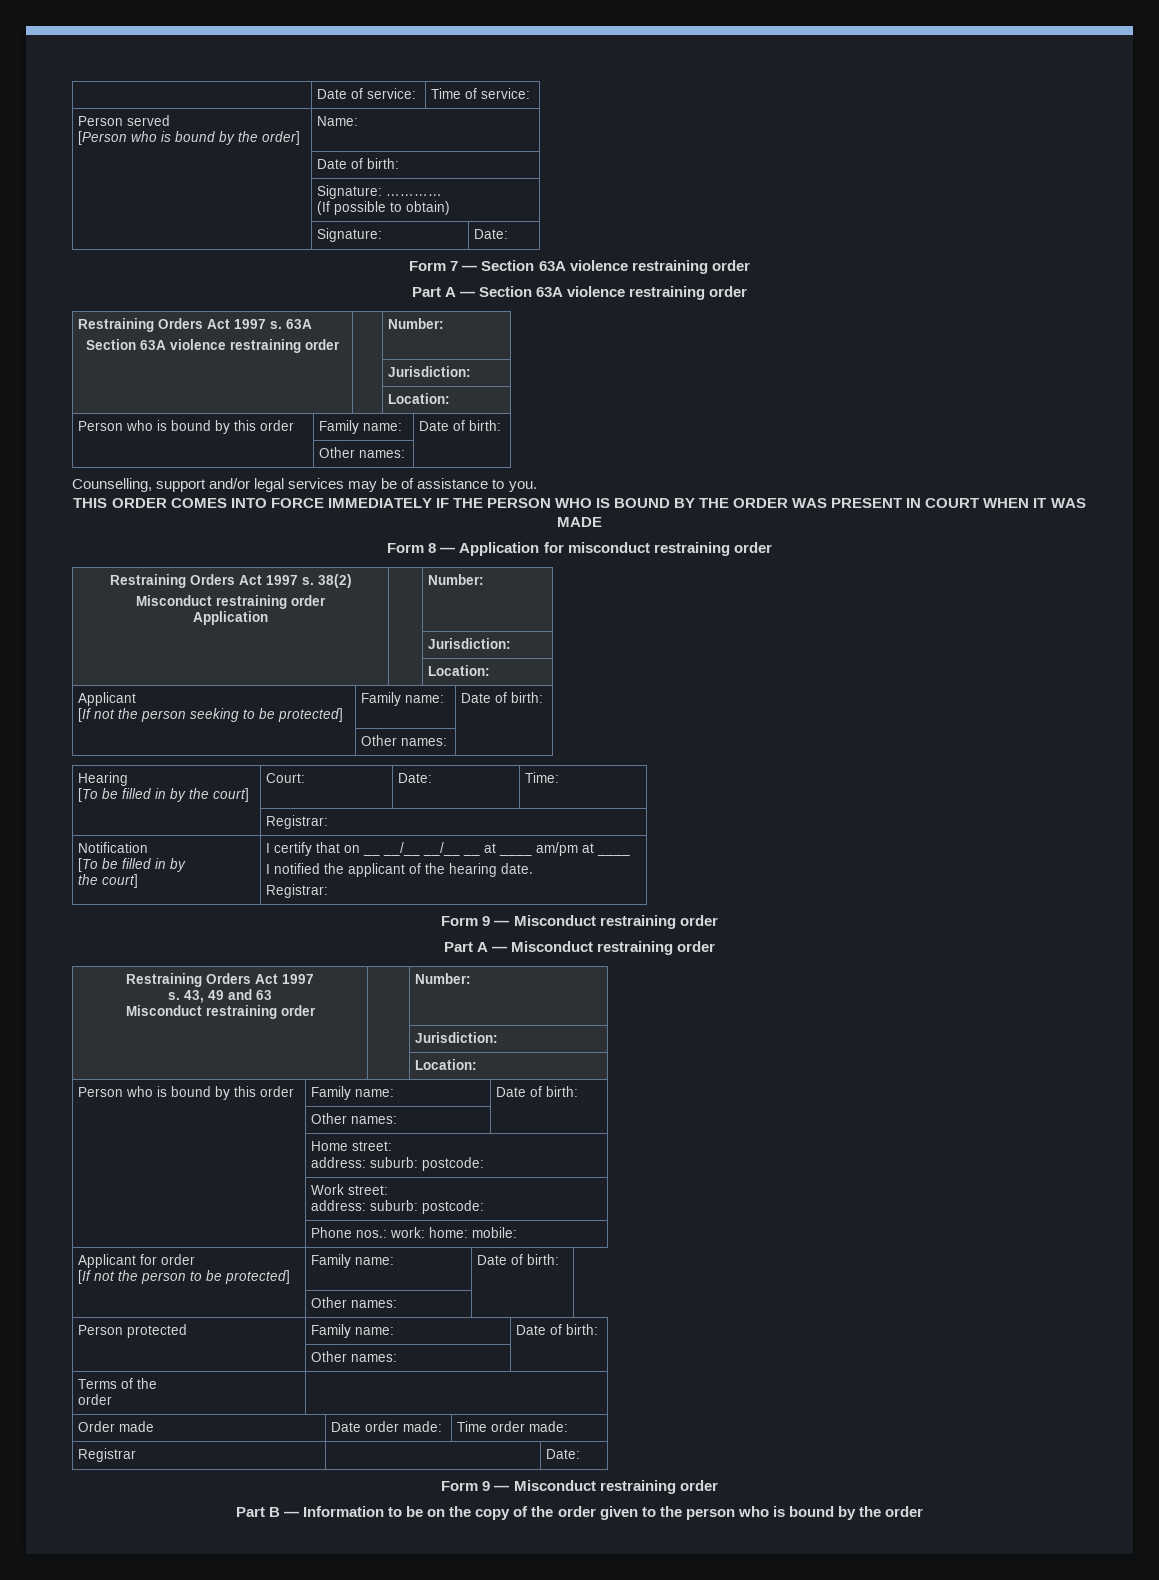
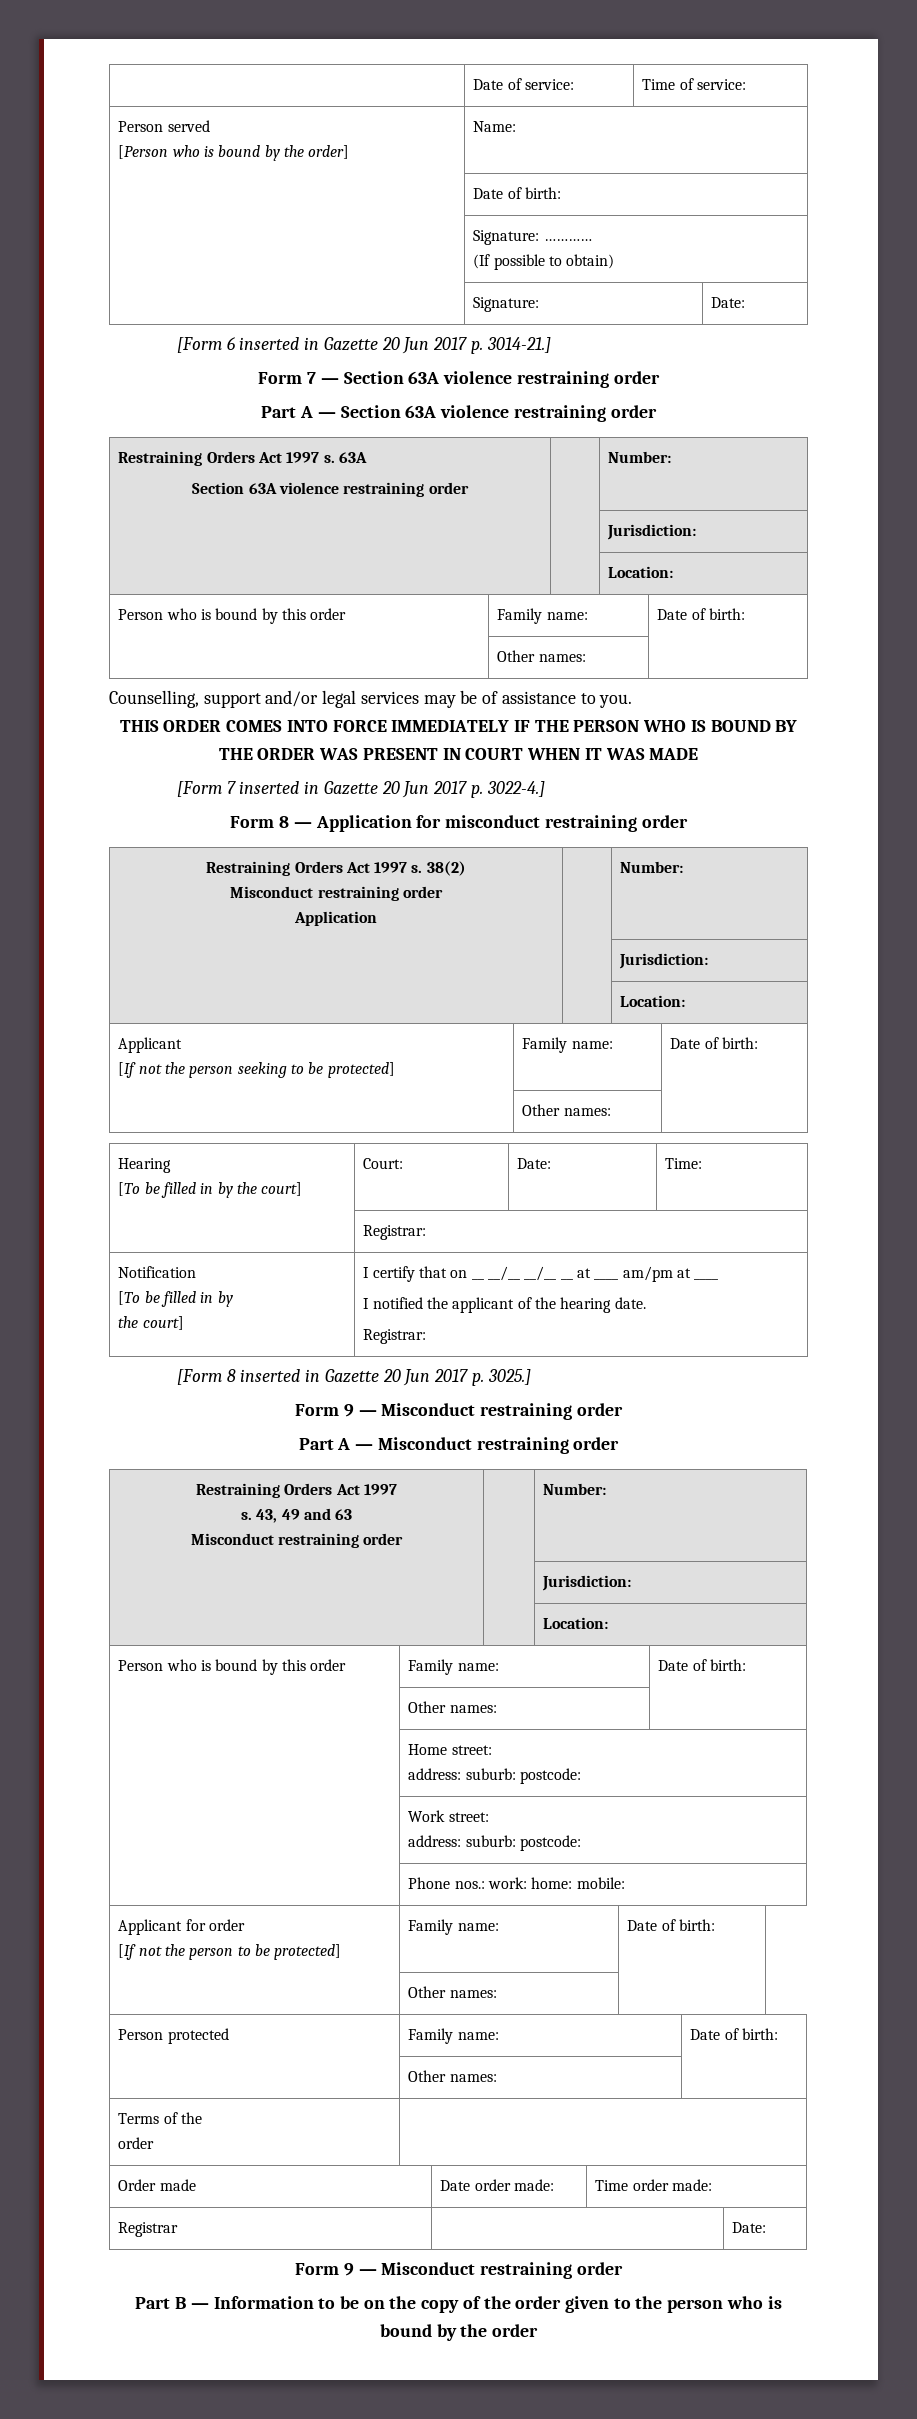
(509, 234) none -> [176,337,551,354] // [Form 6 inserted in Gazette 20 Jun 2017 p. 3014-21.]
(602, 522) none -> [176,781,545,798] // [Form 7 inserted in Gazette 20 Jun 2017 p. 3022-4.]
(329, 891) none -> [176,1369,531,1386] // [Form 8 inserted in Gazette 20 Jun 2017 p. 3025.]

